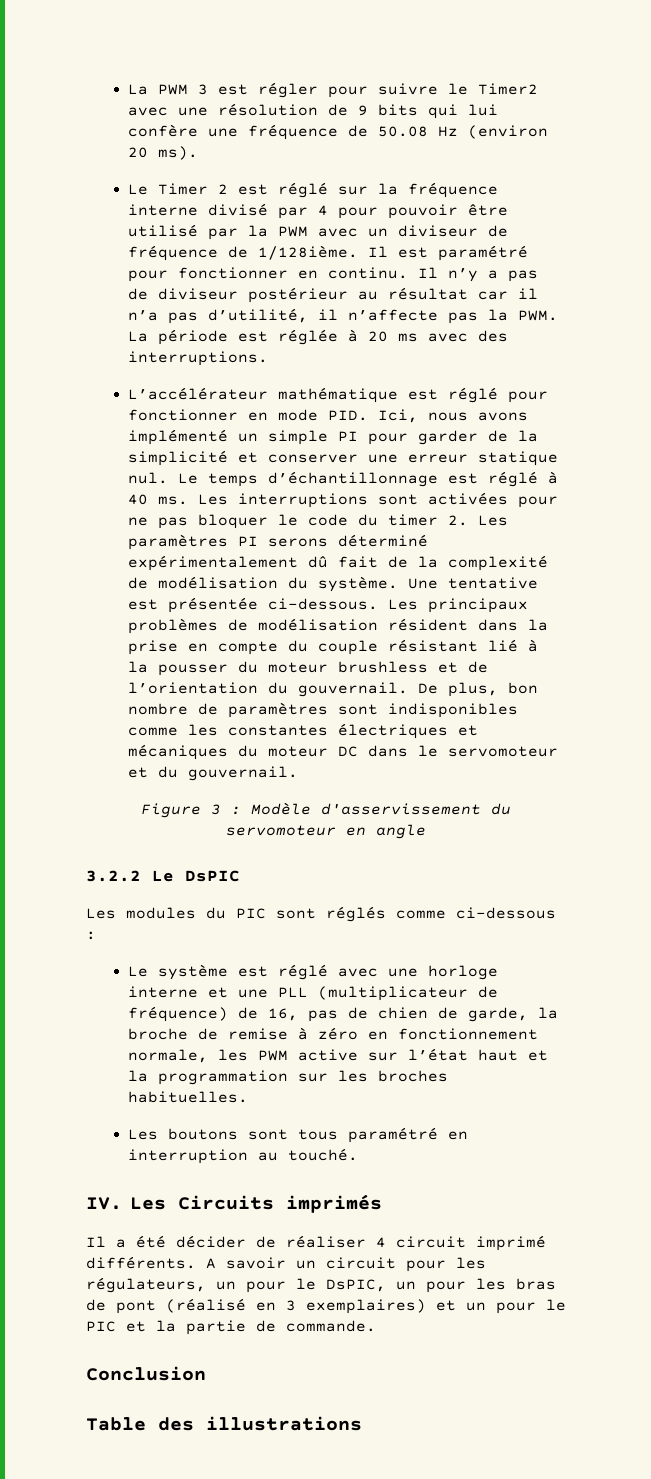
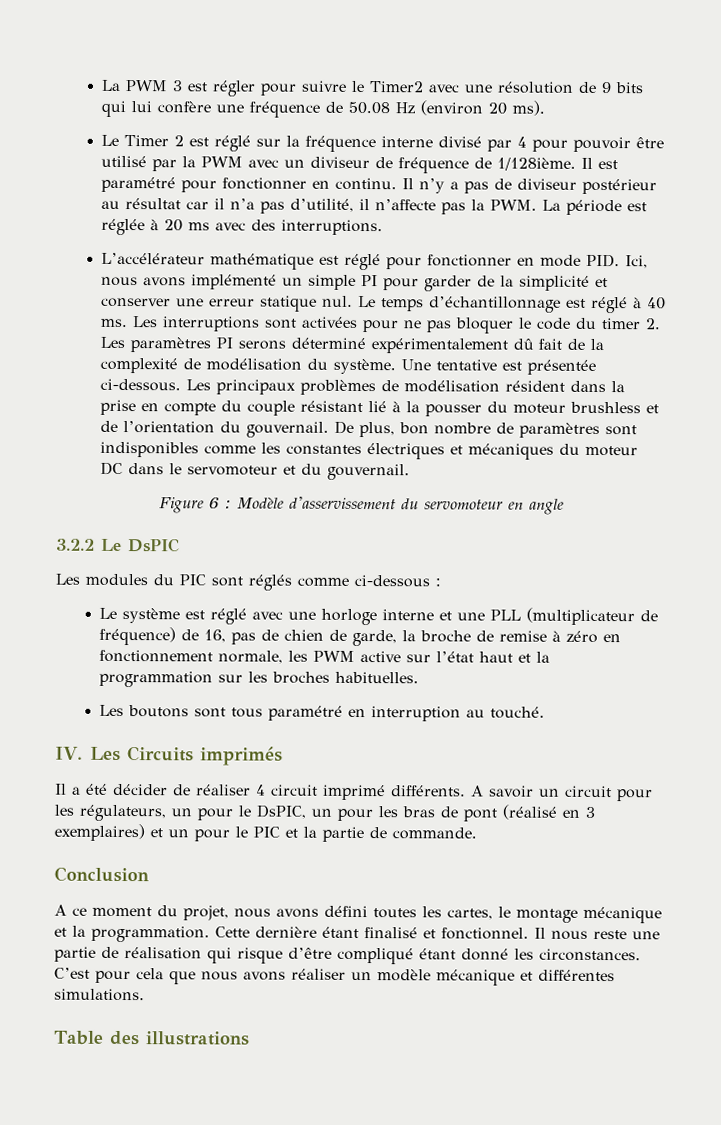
[211,804,221,815] 3 -> [208,497,220,509] 6
(206, 1373) none -> [54,904,662,924] [54,925,660,943] [54,946,641,965] [54,967,615,986] [54,988,145,1002] // A ce moment du projet, nous avons défini toutes les cartes, le montage mécanique et la programmation. Cette dernière étant finalisé et fonctionnel. Il nous reste une partie de réalisation qui risque d’être compliqué étant donné les circonstances. C’est pour cela que nous avons réaliser un modèle mécanique et différentes simulations.

